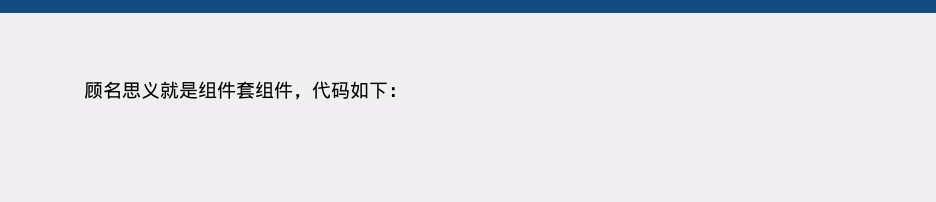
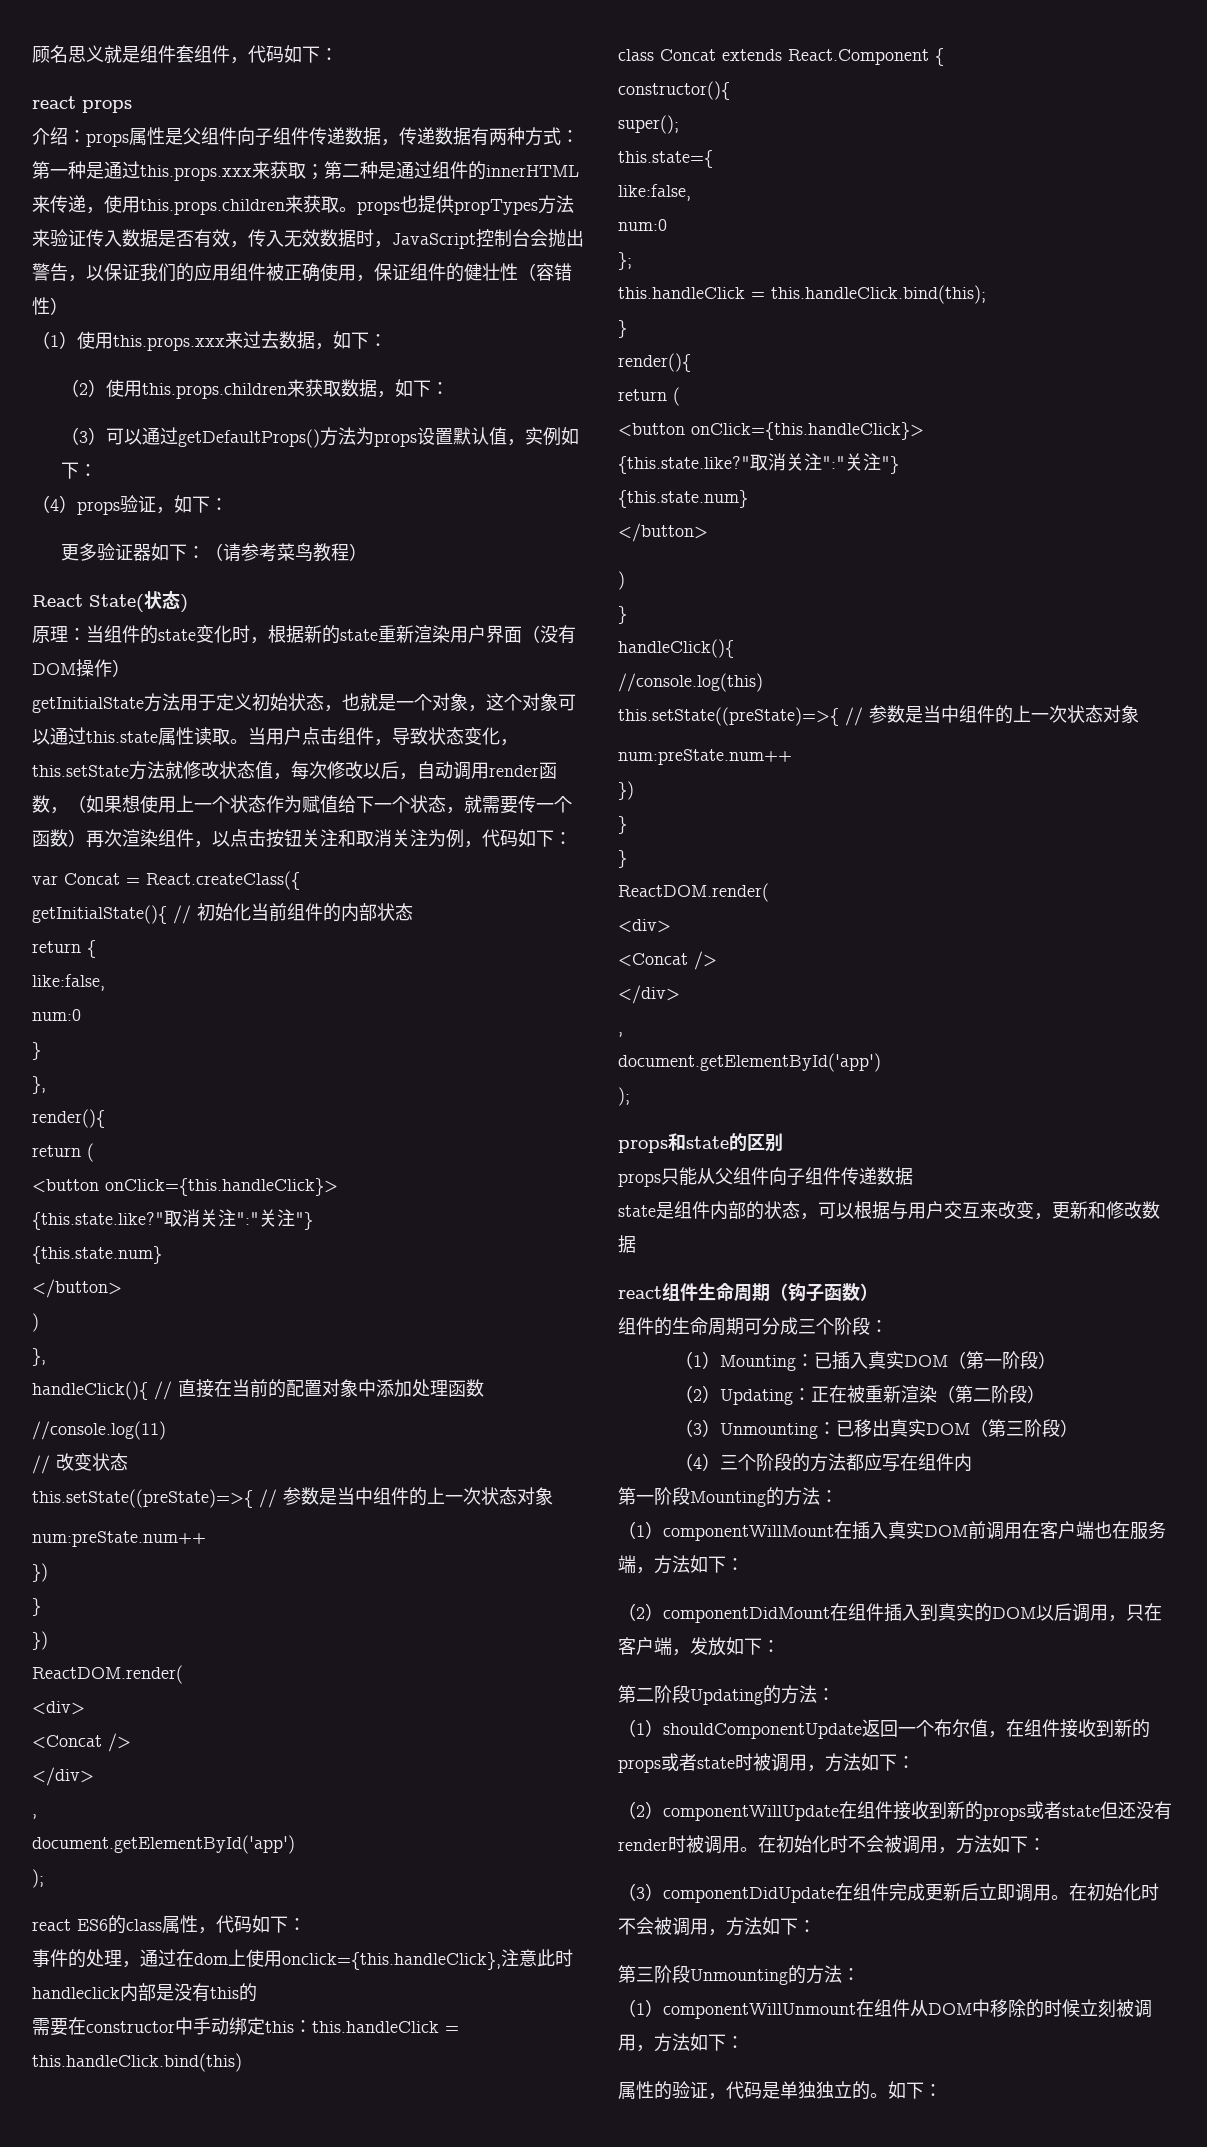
(407, 92) none -> [32,96,132,113] [32,127,579,147] [32,161,579,181] [32,195,574,215] [32,229,584,249] [32,263,572,282] [32,297,68,315] [32,331,387,351] [60,379,449,399] [60,427,579,448] [60,462,97,479] [32,495,228,515] [60,543,367,562] [32,590,188,613] [32,625,576,644] [32,659,130,677] [32,693,576,713] [32,727,518,746] [32,761,557,780] [32,795,572,814] [32,829,572,848] [32,871,300,890] [32,903,413,924] [32,940,96,958] [32,974,105,991] [32,1009,81,1021] [32,1042,41,1060] [32,1076,46,1094] [32,1109,105,1128] [32,1143,94,1162] [32,1178,338,1196] [32,1209,313,1230] [32,1246,162,1264] [32,1279,122,1298] [32,1313,39,1332] [32,1348,46,1366] [32,1379,484,1400] [32,1421,166,1440] [32,1453,128,1474] [32,1487,553,1508] [32,1531,206,1547] [32,1563,48,1582] [32,1598,41,1616] [32,1631,48,1650] [32,1665,183,1684] [32,1701,85,1715] [32,1733,131,1752] [32,1767,94,1786] [32,1814,37,1819] [32,1835,295,1854] [32,1869,44,1888] [32,1915,306,1934] [32,1949,573,1970] [32,1983,257,2002] [32,2017,459,2036] [32,2053,242,2072] [618,48,944,66] [618,81,730,100] [618,115,679,134] [618,150,713,168] [618,184,691,201] [618,219,667,231] [618,252,632,270] [618,285,986,304] [618,320,627,338] [618,353,691,372] [618,387,680,406] [618,422,924,440] [618,453,899,474] [618,490,748,508] [618,523,708,542] [618,571,625,590] [618,606,627,624] [618,639,734,658] [618,673,763,692] [618,705,1139,726] [618,749,792,765] [618,781,634,800] [618,816,627,834] [618,850,627,868] [618,883,769,902] [618,919,671,933] [618,951,717,970] [618,985,680,1004] [618,1032,623,1037] [618,1053,881,1072] [618,1087,630,1106] [618,1133,783,1153] [618,1167,913,1187] [618,1201,1160,1220] [618,1235,636,1253] [618,1283,878,1302] [618,1317,888,1336] [675,1351,1057,1371] [675,1385,1046,1405] [675,1419,1079,1439] [675,1453,973,1472] [618,1487,838,1507] [618,1521,1166,1541] [618,1555,744,1574] [618,1603,1162,1623] [618,1637,780,1656] [618,1685,835,1705] [618,1719,1150,1739] [618,1753,915,1773] [618,1801,1172,1821] [618,1835,1046,1854] [618,1883,1159,1903] [618,1917,816,1936] [618,1965,860,1985] [618,1999,1152,2019] [618,2033,744,2052] [618,2081,942,2100] // react props // 介绍：props属性是父组件向子组件传递数据，传递数据有两种方式：第一种是通过this.props.xxx来获取；第二种是通过组件的innerHTML来传递，使用this.props.children来获取。props也提供propTypes方法来验证传入数据是否有效，传入无效数据时，JavaScript控制台会抛出警告，以保证我们的应用组件被正确使用，保证组件的健壮性（容错性） // （1）使用this.props.xxx来过去数据，如下： // （2）使用this.props.children来获取数据，如下： // （3）可以通过getDefaultProps()方法为props设置默认值，实例如下： // （4）props验证，如下： // 更多验证器如下：（请参考菜鸟教程） // React State(状态) // 原理：当组件的state变化时，根据新的state重新渲染用户界面（没有DOM操作） // getInitialState方法用于定义初始状态，也就是一个对象，这个对象可以通过this.state属性读取。当用户点击组件，导致状态变化，this.setState方法就修改状态值，每次修改以后，自动调用render函数，（如果想使用上一个状态作为赋值给下一个状态，就需要传一个函数）再次渲染组件，以点击按钮关注和取消关注为例，代码如下： // var Concat = React.createClass({ // getInitialState(){ // 初始化当前组件的内部状态 // return { // like:false, // num:0 // } // }, // render(){ // return ( // <button onClick={this.handleClick}> // {this.state.like?"取消关注":"关注"} // {this.state.num} // </button> // ) // }, // handleClick(){ // 直接在当前的配置对象中添加处理函数 // //console.log(11) // // 改变状态 // this.setState((preState)=>{ // 参数是当中组件的上一次状态对象 // num:preState.num++ // }) // } // }) // ReactDOM.render( // <div> // <Concat /> // </div> // , // document.getElementById('app') // ); // react ES6的class属性，代码如下： // 事件的处理，通过在dom上使用onclick={this.handleClick},注意此时handleclick内部是没有this的 // 需要在constructor中手动绑定this：this.handleClick = this.handleClick.bind(this) // class Concat extends React.Component { // constructor(){ // super(); // this.state={ // like:false, // num:0 // }; // this.handleClick = this.handleClick.bind(this); // } // render(){ // return ( // <button onClick={this.handleClick}> // {this.state.like?"取消关注":"关注"} // {this.state.num} // </button> // ) // } // handleClick(){ // //console.log(this) // this.setState((preState)=>{ // 参数是当中组件的上一次状态对象 // num:preState.num++ // }) // } // } // ReactDOM.render( // <div> // <Concat /> // </div> // , // document.getElementById('app') // ); // props和state的区别 // props只能从父组件向子组件传递数据 // state是组件内部的状态，可以根据与用户交互来改变，更新和修改数据 // react组件生命周期（钩子函数） // 组件的生命周期可分成三个阶段： // （1）Mounting：已插入真实DOM（第一阶段） // （2）Updating：正在被重新渲染（第二阶段） // （3）Unmounting：已移出真实DOM（第三阶段） // （4）三个阶段的方法都应写在组件内 // 第一阶段Mounting的方法： // （1）componentWillMount在插入真实DOM前调用在客户端也在服务端，方法如下： // （2）componentDidMount在组件插入到真实的DOM以后调用，只在客户端，发放如下： // 第二阶段Updating的方法： // （1）shouldComponentUpdate返回一个布尔值，在组件接收到新的props或者state时被调用，方法如下： // （2）componentWillUpdate在组件接收到新的props或者state但还没有render时被调用。在初始化时不会被调用，方法如下： // （3）componentDidUpdate在组件完成更新后立即调用。在初始化时不会被调用，方法如下： // 第三阶段Unmounting的方法： // （1）componentWillUnmount在组件从DOM中移除的时候立刻被调用，方法如下： // 属性的验证，代码是单独独立的。如下：

